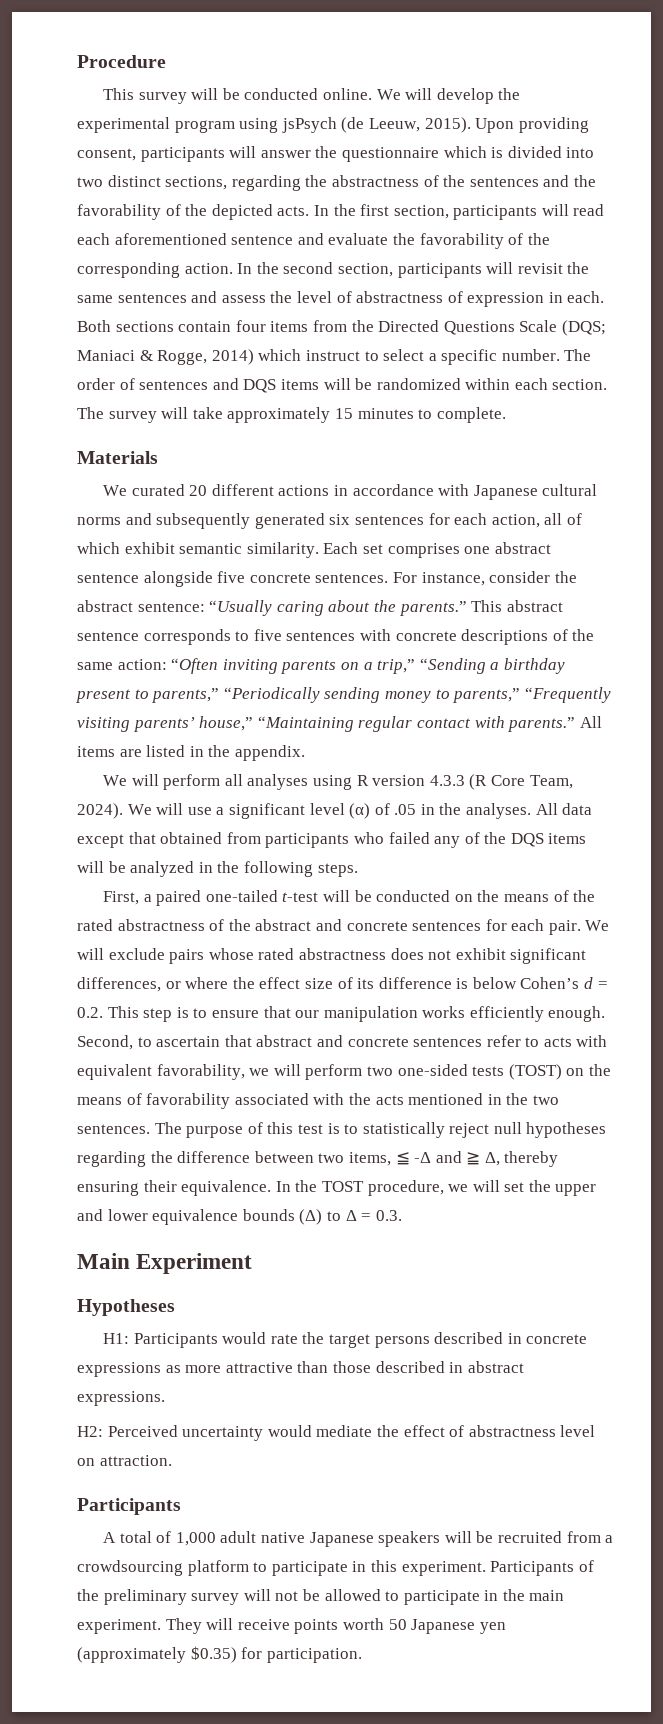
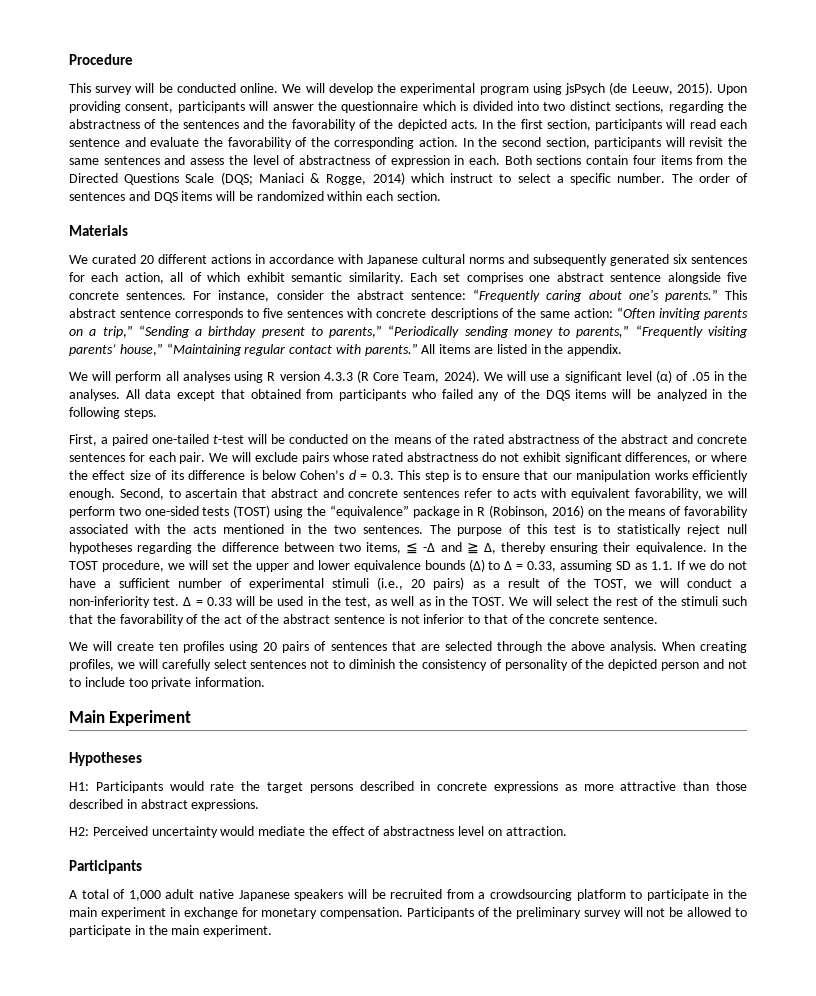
[114,233,227,245] aforementioned -> (748, 124) none
[77,407,506,423] The survey will take approximately 15 minutes to complete. -> (442, 196) none
[209,600,273,616] “Usually -> [473,289,541,302] “Frequently
[373,600,396,612] the -> [628,290,659,300] one's
[390,948,424,960] does -> [482,452,497,462] do
[77,1007,103,1018] 0.2. -> [371,471,394,480] 0.3.
(562, 1072) none -> [274,505,584,518] using the “equivalence” package in R (Robinson, 2016)
[375,1210,402,1221] 0.3. -> [527,560,747,572] [69,577,747,590] [69,596,748,608] [69,614,659,626] [69,641,747,653] [69,659,748,671] [69,677,266,689] 0.33, assuming SD as 1.1. If we do not have a sufficient number of experimental stimuli (i.e., 20 pairs) as a result of the TOST, we will conduct a non-inferiority test. Δ = 0.33 will be used in the test, as well as in the TOST. We will select the rest of the stimuli such that the favorability of the act of the abstract sentence is not inferior to that of the concrete sentence. // We will create ten profiles using 20 pairs of sentences that are selected through the above analysis. When creating profiles, we will carefully select sentences not to diminish the consistency of personality of the depicted person and not to include too private information.
[370,1560,486,1576] this experiment. -> [727,889,747,899] [69,907,404,919] the main experiment in exchange for monetary compensation.
[165,1618,506,1634] [77,1646,362,1663] They will receive points worth 50 Japanese yen (approximately $0.35) for participation. -> (273, 931) none

